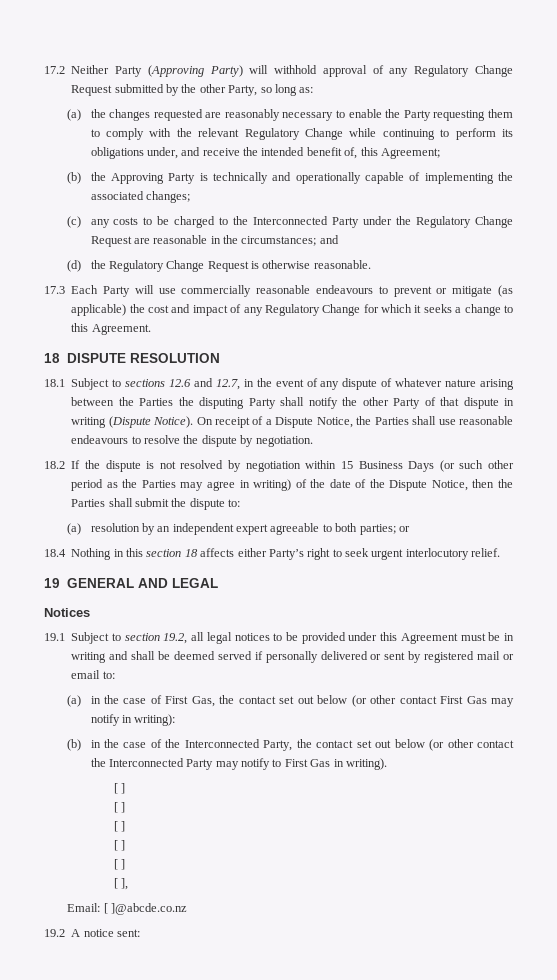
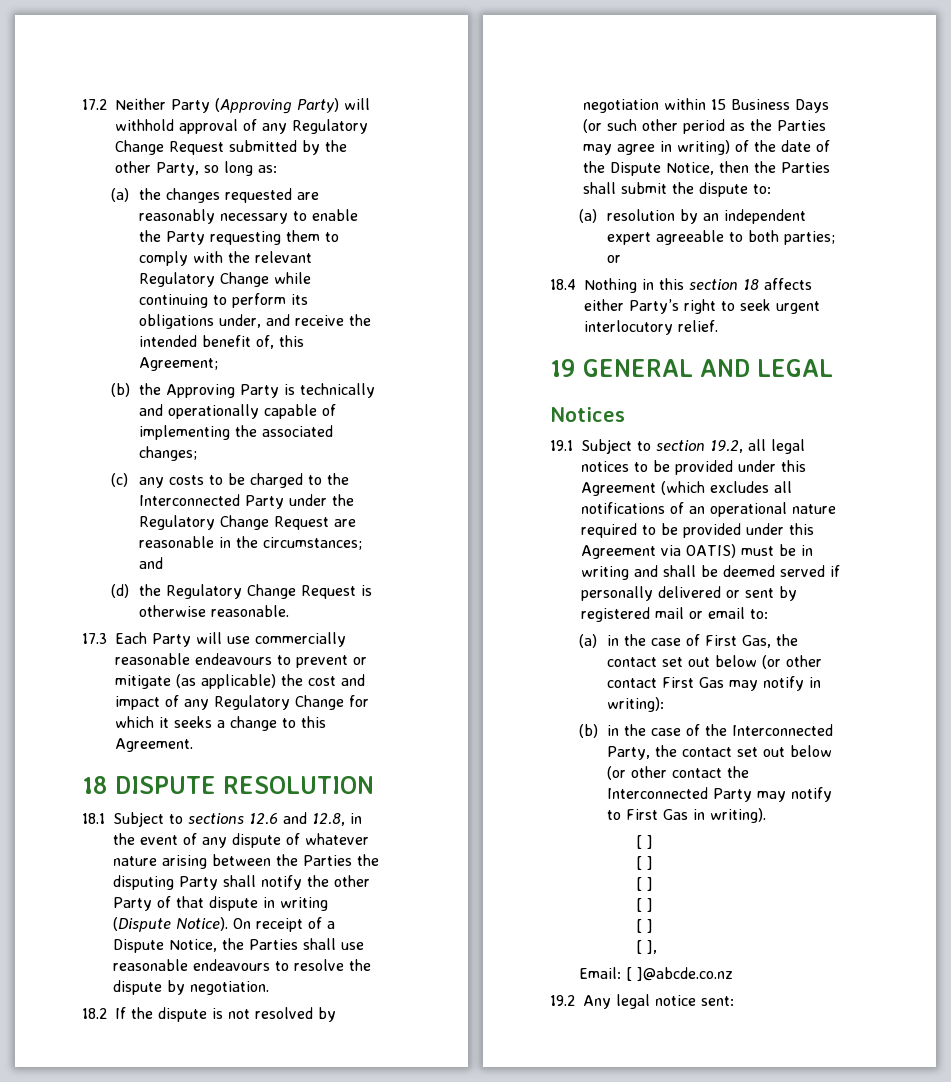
[215,379,240,390] 12.7, -> [312,813,345,826] 12.8,
(458, 638) none -> [661,481,792,495] [581,502,836,517] [581,523,814,538] [581,544,736,559] (which excludes all notifications of an operational nature required to be provided under this Agreement via OATIS)
[71,929,81,937] A -> [583,994,650,1009] Any legal

